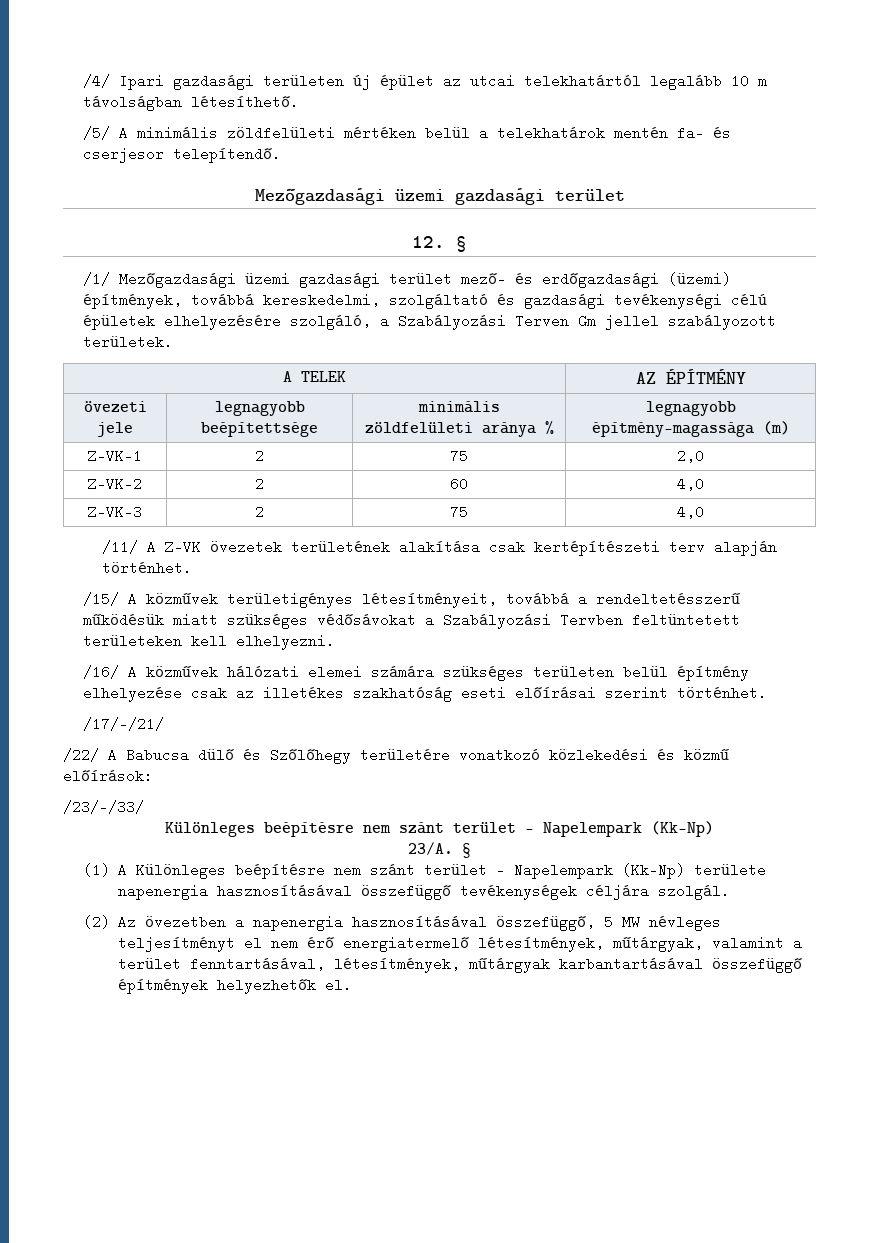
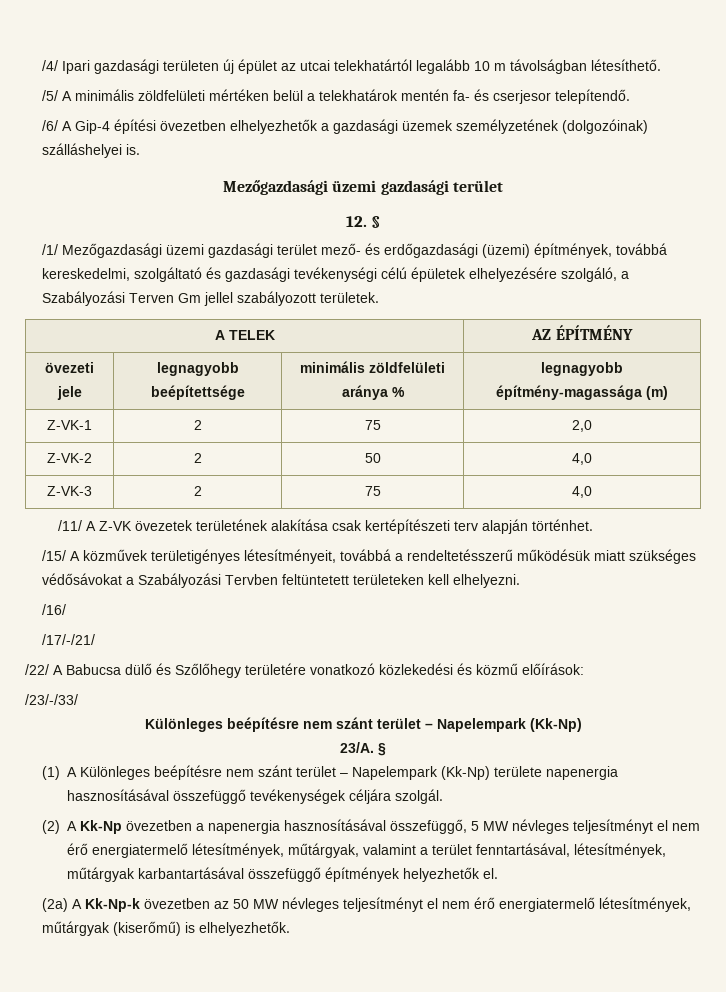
(281, 155) none -> [41,119,648,134] [41,143,140,158] // /6/ A Gip-4 építési övezetben elhelyezhetők a gazdasági üzemek személyzetének (dolgozóinak) szálláshelyei is.
[450,477,469,491] 60 -> [364,453,381,463] 50
[127,665,749,681] [82,686,767,702] A közművek hálózati elemei számára szükséges területen belül építmény elhelyezése csak az illetékes szakhatóság eseti előírásai szerint történhet. -> (66, 609) none
[118,915,137,929] Az -> [66,820,122,834] A Kk-Np
(353, 985) none -> [41,897,691,912] [41,921,290,936] // (2a) A Kk-Np-k övezetben az 50 MW névleges teljesítményt el nem érő energiatermelő létesítmények, műtárgyak (kiserőmű) is elhelyezhetők.

